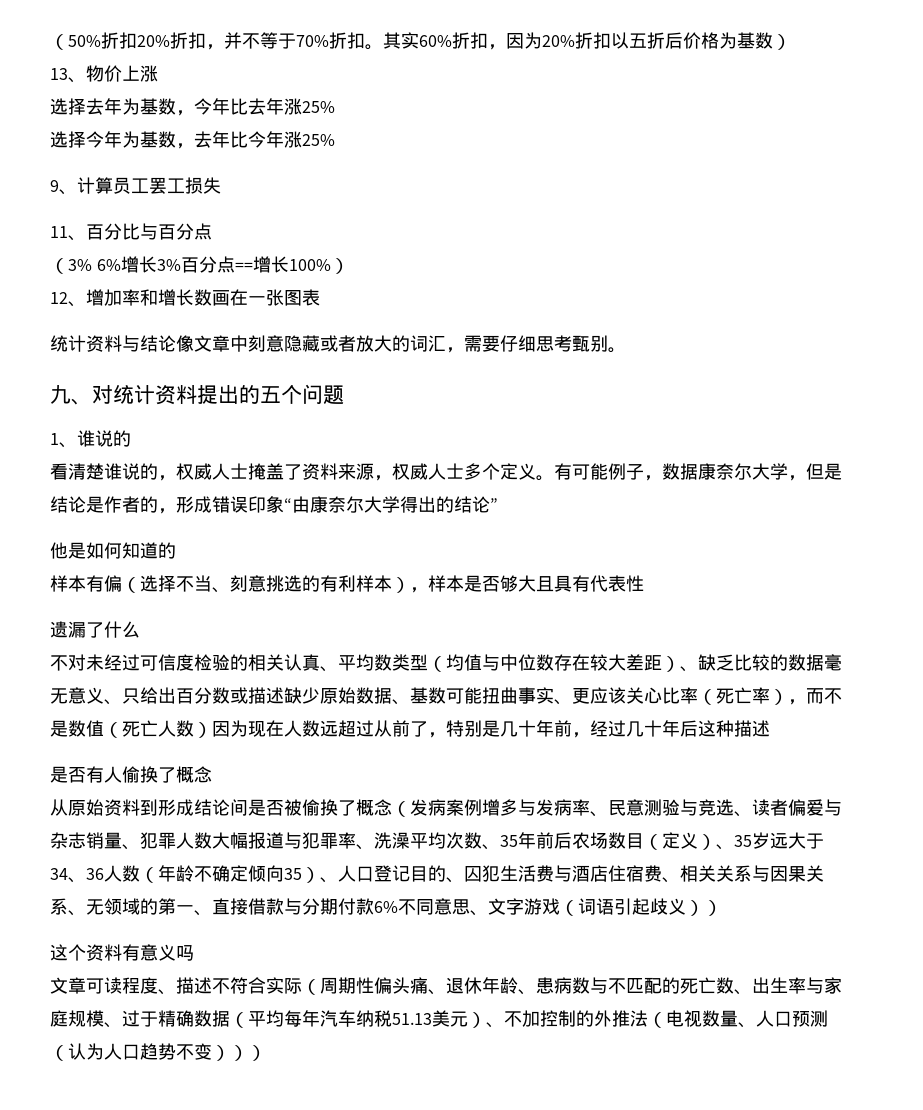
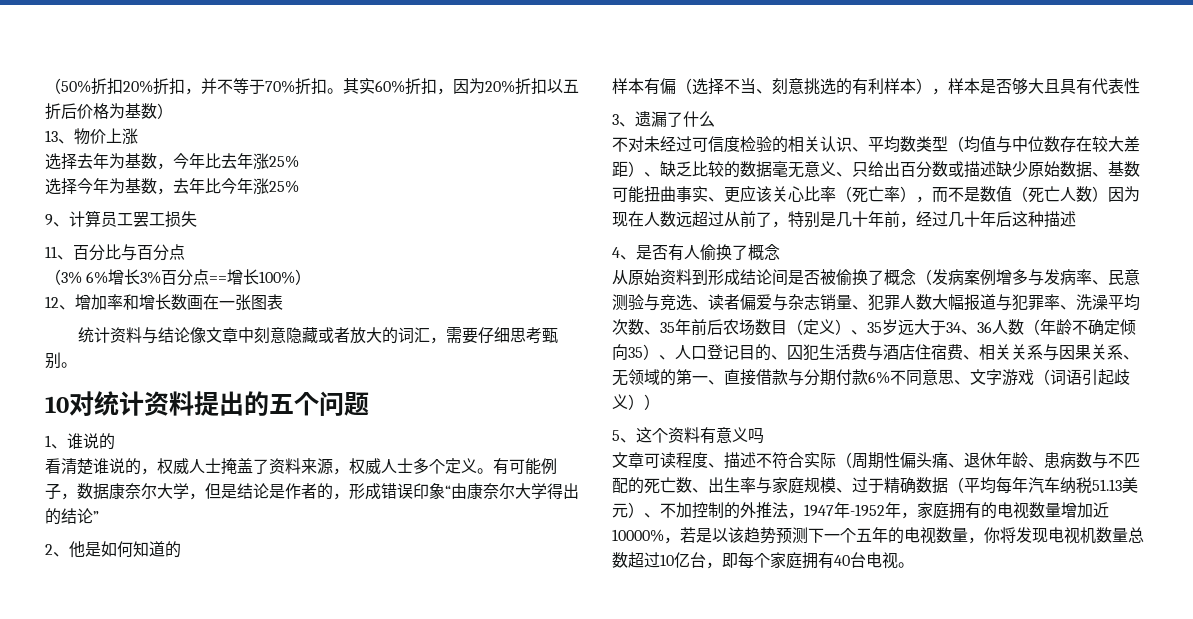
[50,385,92,405] 九、 -> [45,396,69,413] 10
(498, 504) none -> [45,544,69,557] 2、
(644, 583) none -> [612,114,635,127] 3、
[302,654,320,671] 真 -> [836,136,852,152] 识
(770, 728) none -> [612,247,636,260] 4、
(722, 908) none -> [612,430,636,443] 5、
[648,1010,828,1028] [50,1043,266,1061] （电视数量、人口预测（认为人口趋势不变））） -> [788,502,1109,519] [612,527,1144,544] [612,552,914,569] ，1947年-1952年，家庭拥有的电视数量增加近10000%，若是以该趋势预测下一个五年的电视数量，你将发现电视机数量总数超过10亿台，即每个家庭拥有40台电视。

